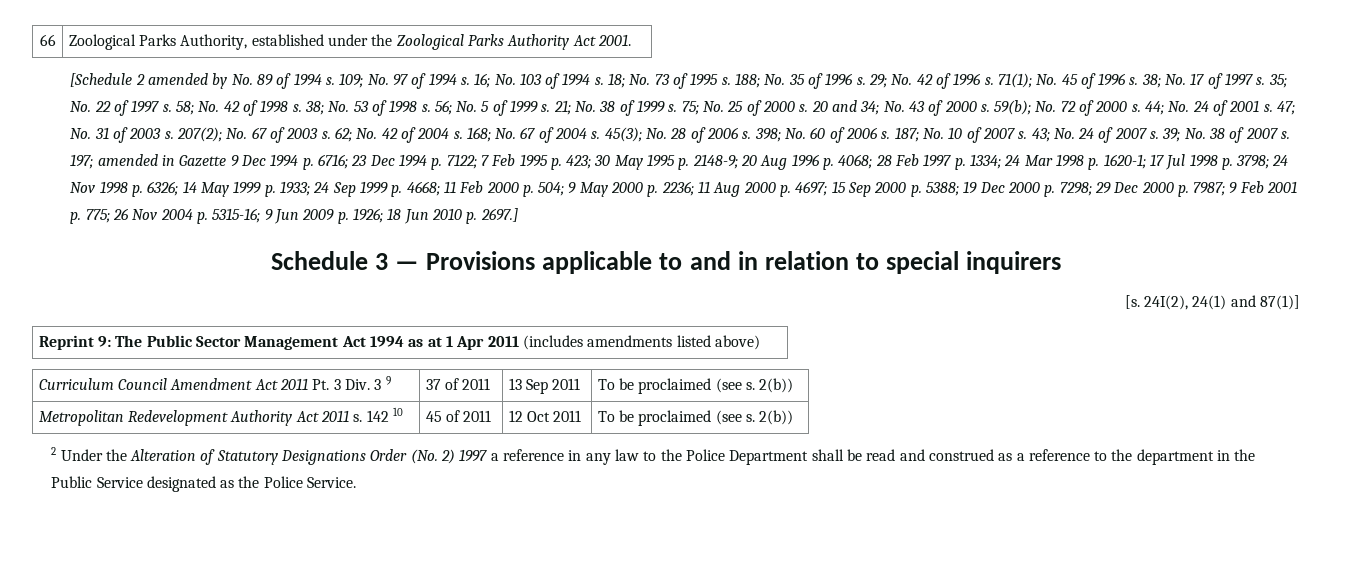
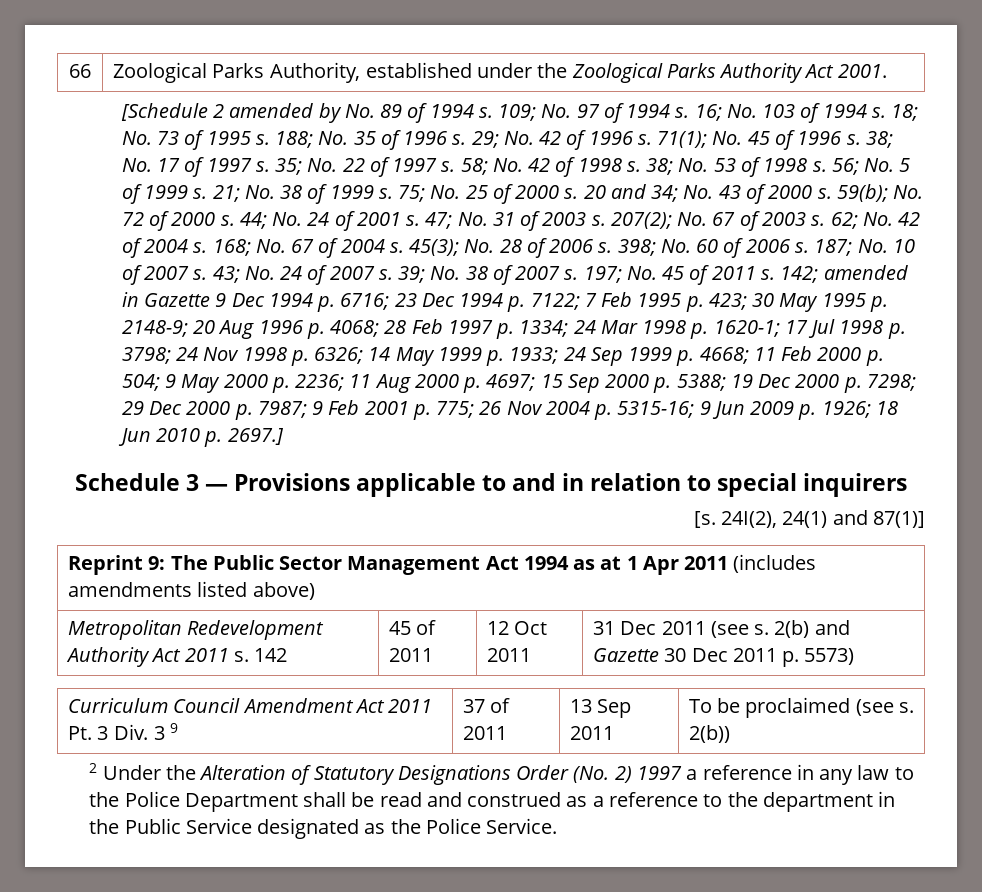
(94, 161) none -> [626,265,819,285] No. 45 of 2011 s. 142;
(760, 342) none -> [67,620,325,640] [65,647,288,667] [388,620,437,635] [388,648,433,662] [486,621,548,635] [486,648,531,662] [592,620,850,638] [592,648,855,667] // Metropolitan Redevelopment Authority Act 2011 s. 142 | 45 of 2011 | 12 Oct 2011 | 31 Dec 2011 (see s. 2(b) and Gazette 30 Dec 2011 p. 5573)
[38,407,403,426] [425,410,492,422] [508,410,582,422] [597,410,794,426] // Metropolitan Redevelopment Authority Act 2011 s. 142 10 | 45 of 2011 | 12 Oct 2011 | To be proclaimed (see s. 2(b)) -> (730, 734) none

